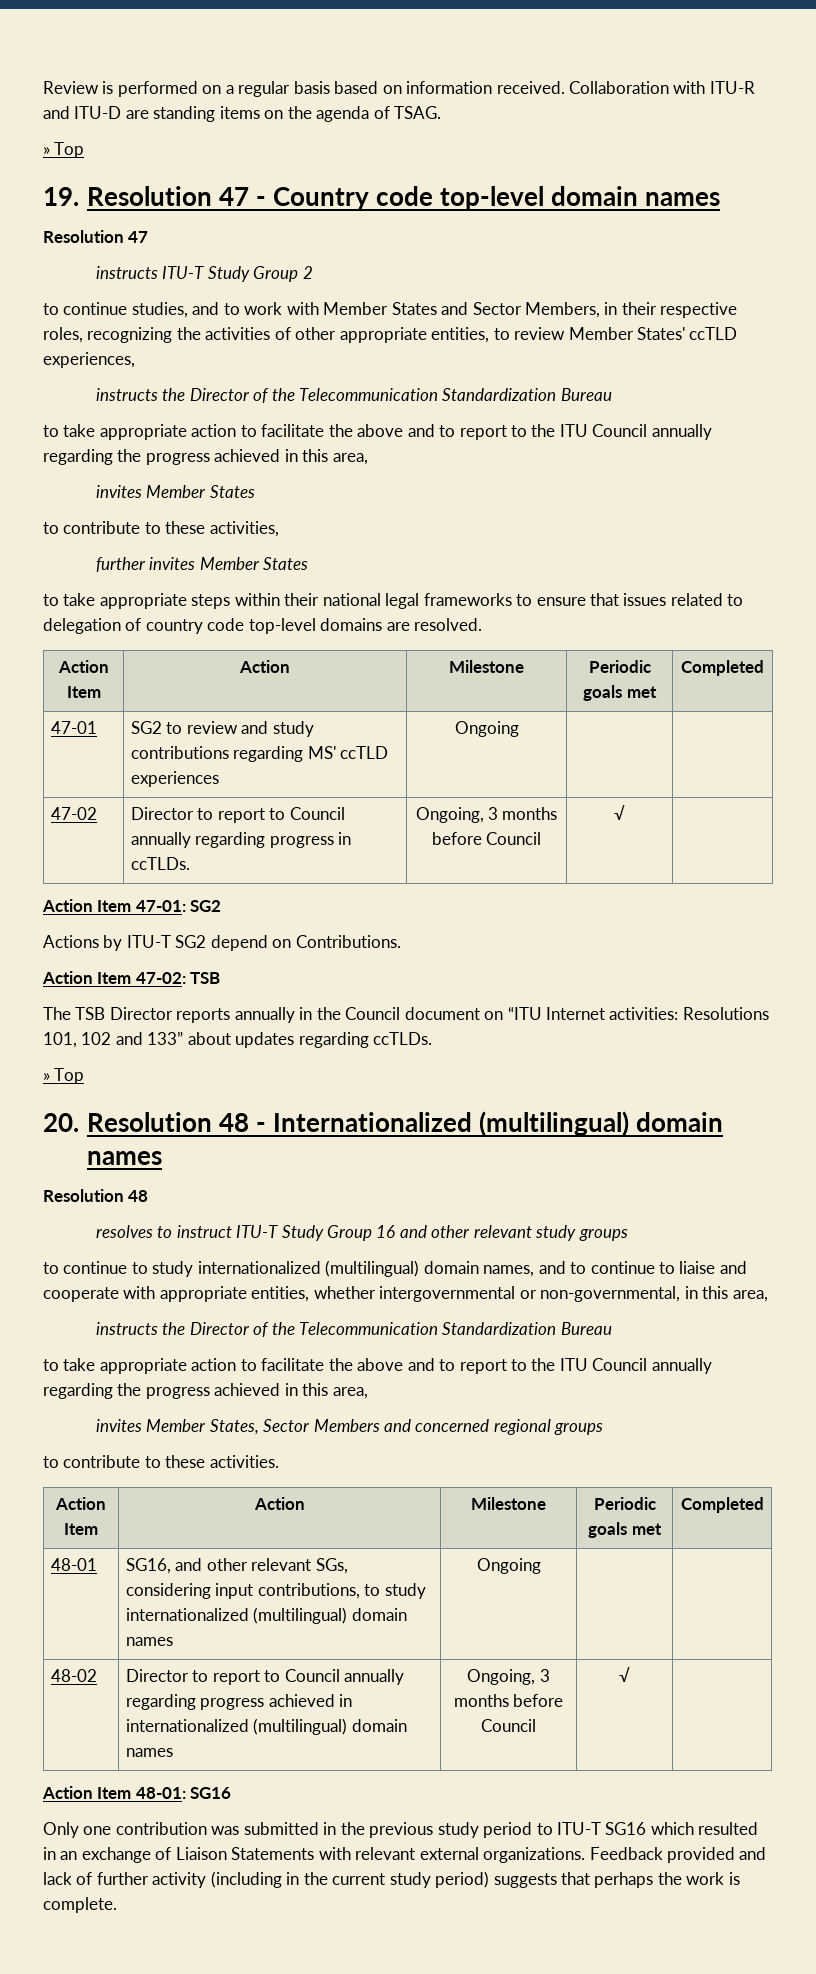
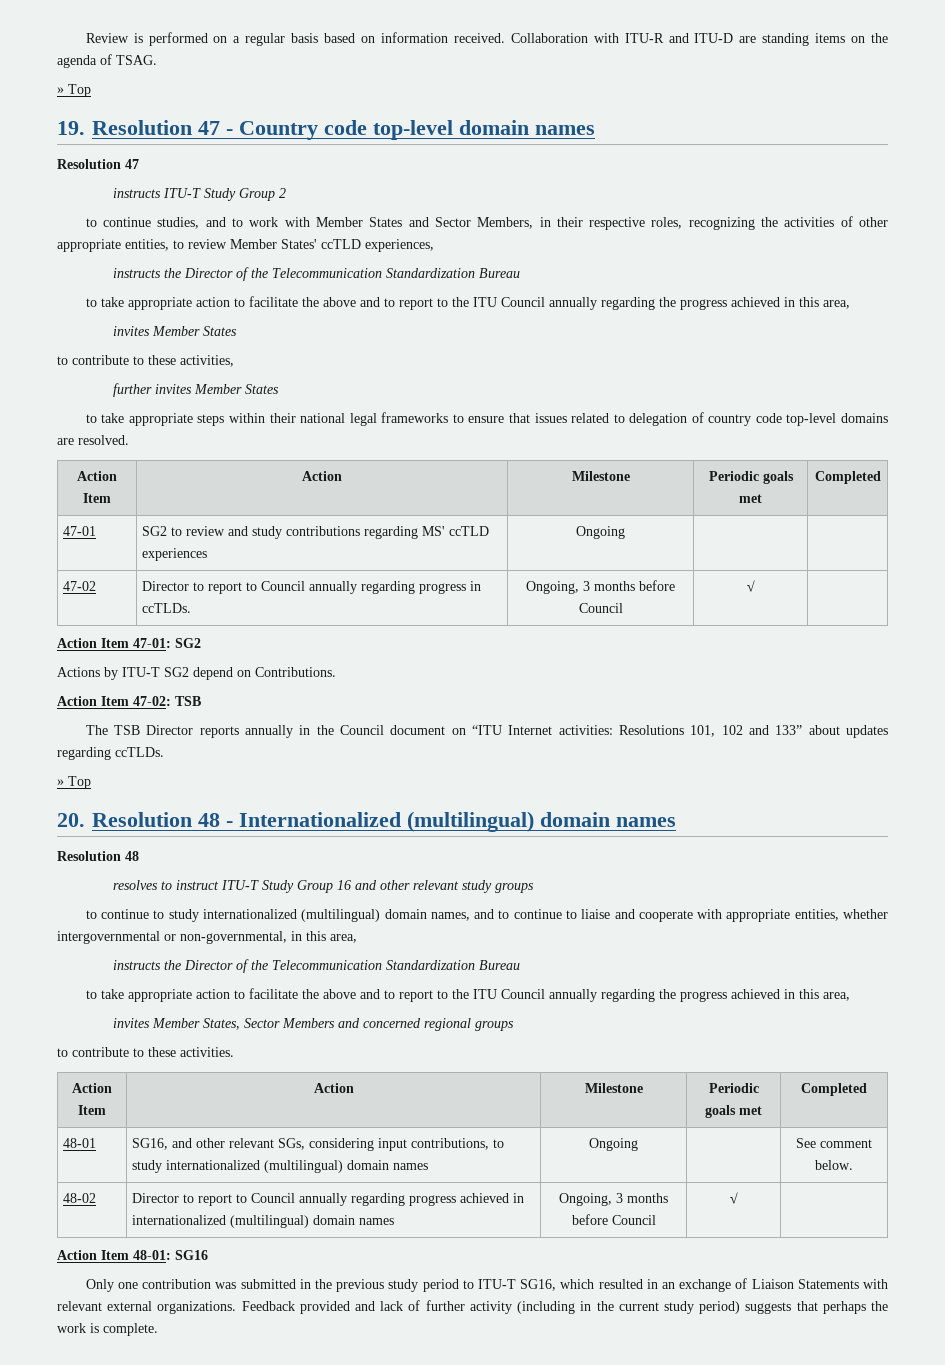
(541, 1566) none -> [796,1138,872,1148] [815,1160,853,1170] See comment below.
[605,1822,647,1835] SG16 -> [520,1279,557,1291] SG16,

